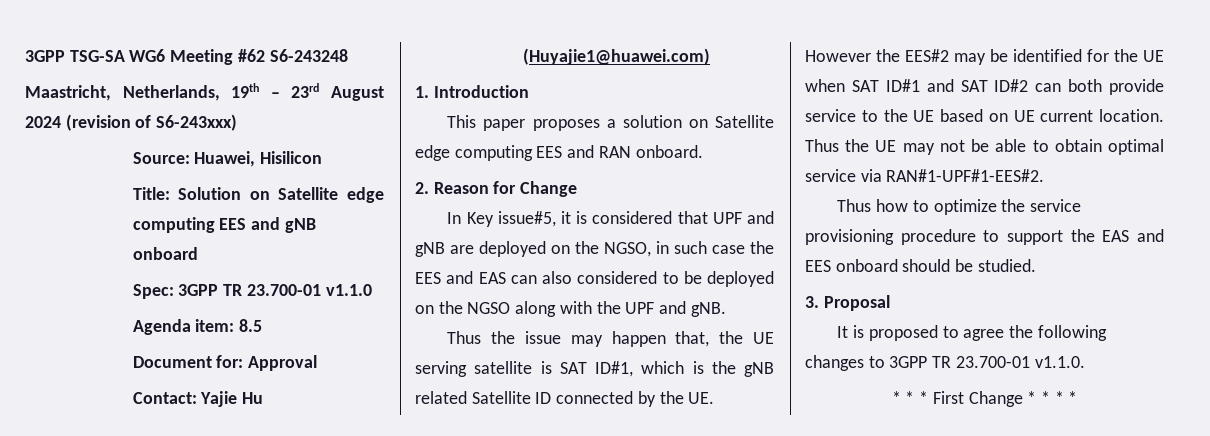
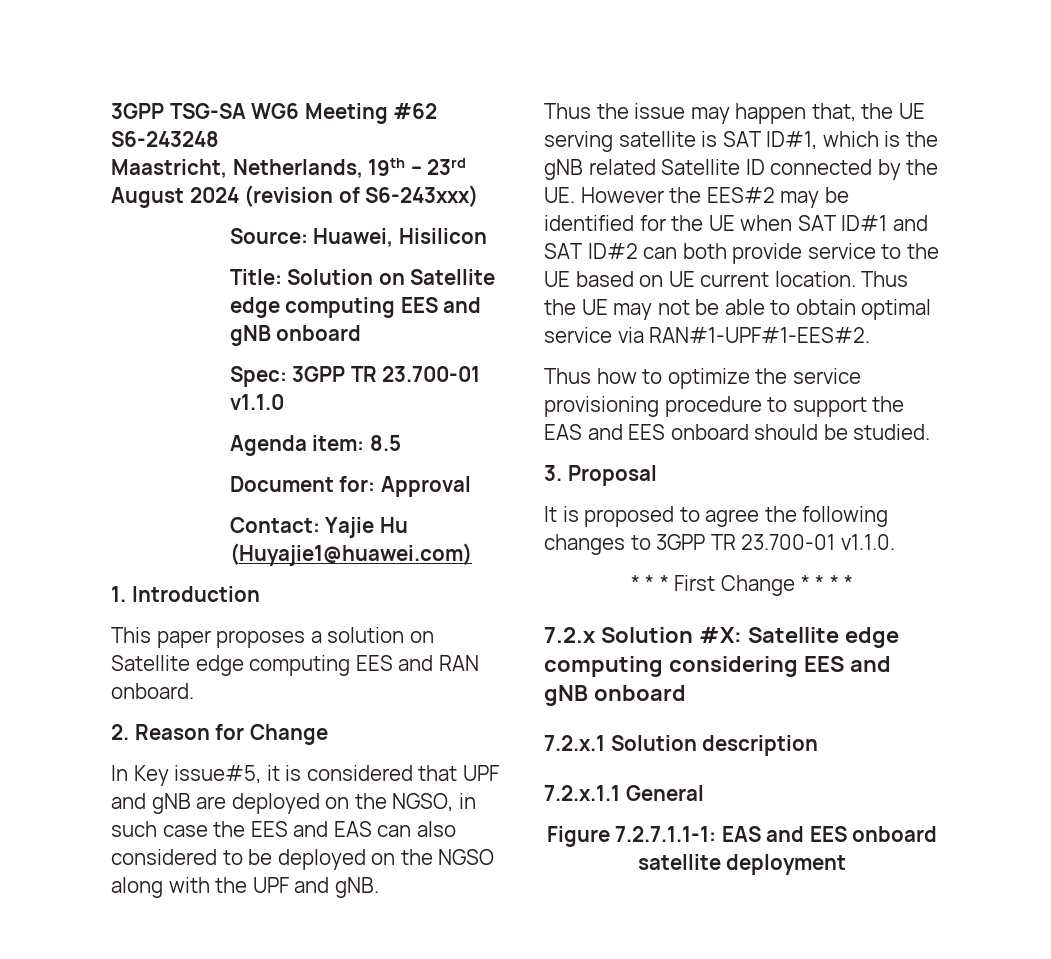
(1078, 397) none -> [544,627,899,648] [544,656,891,677] [544,685,686,706] [544,735,819,756] [544,785,704,801] [546,826,938,847] [637,854,847,875] // 7.2.x Solution #X: Satellite edge computing considering EES and gNB onboard // 7.2.x.1 Solution description // 7.2.x.1.1 General // Figure 7.2.7.1.1-1: EAS and EES onboard satellite deployment

